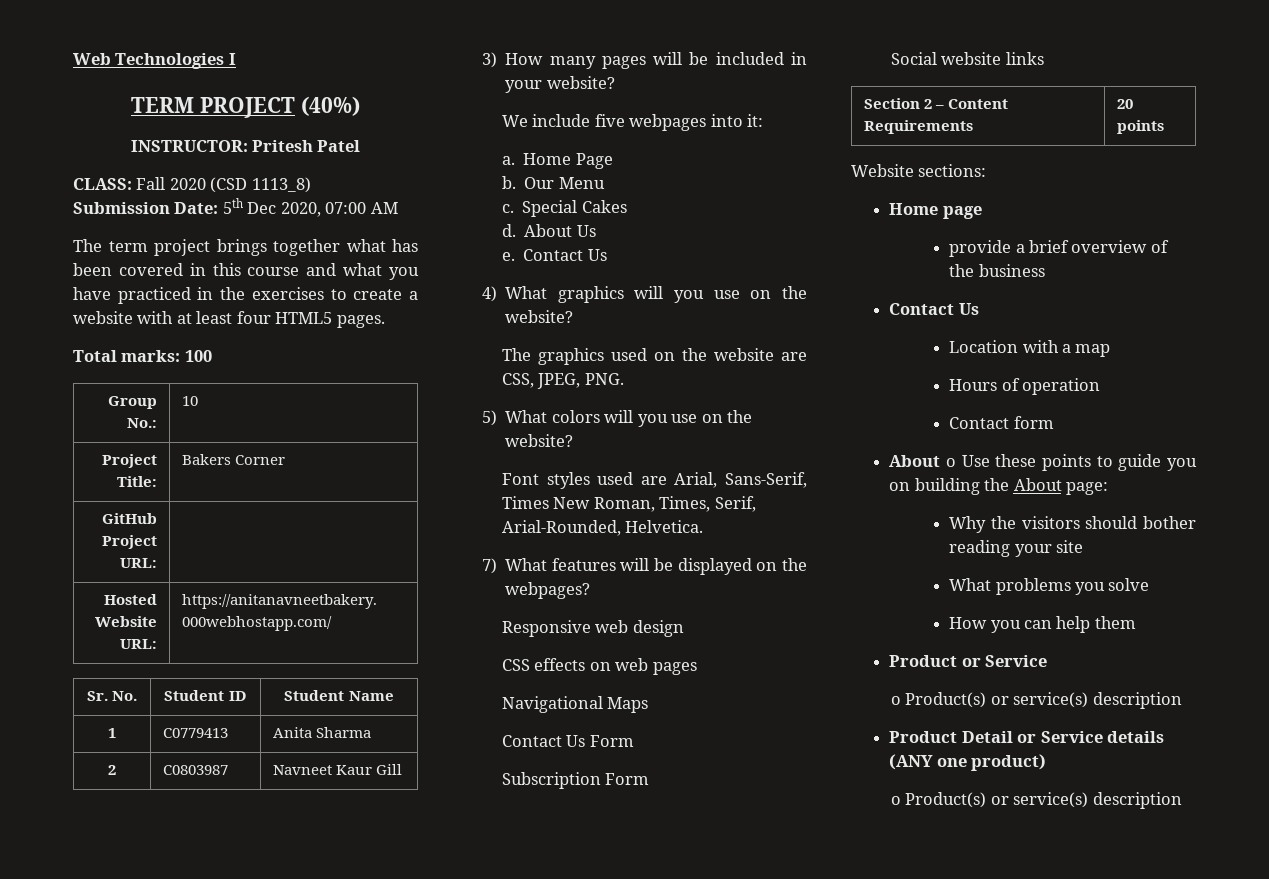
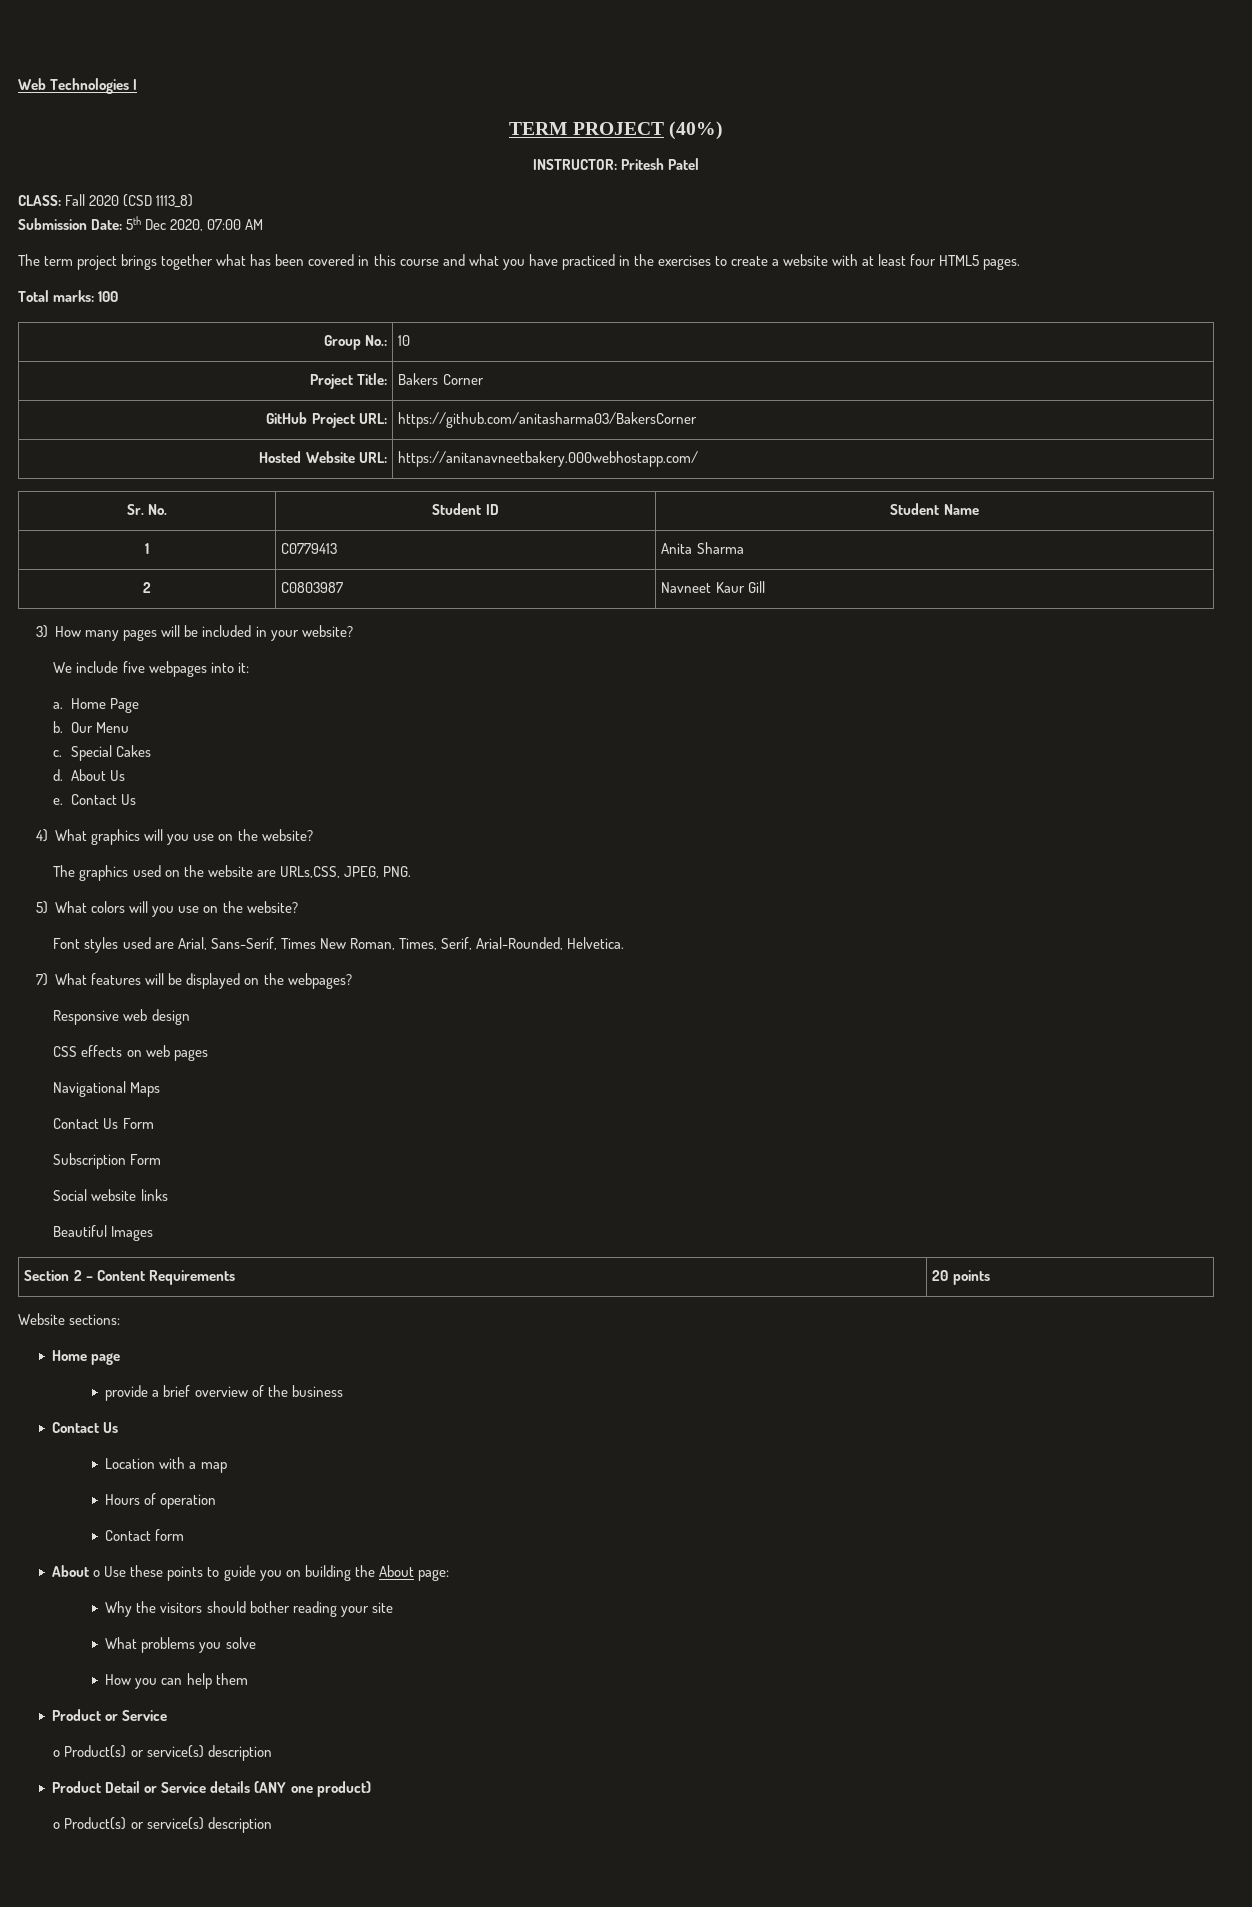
(158, 563) none -> [398,412,698,428] https://github.com/anitasharma03/BakersCorner
[501,373,534,388] CSS, -> [279,866,340,878] URLs,CSS,
(1044, 58) none -> [53,1225,154,1241] // Beautiful Images

